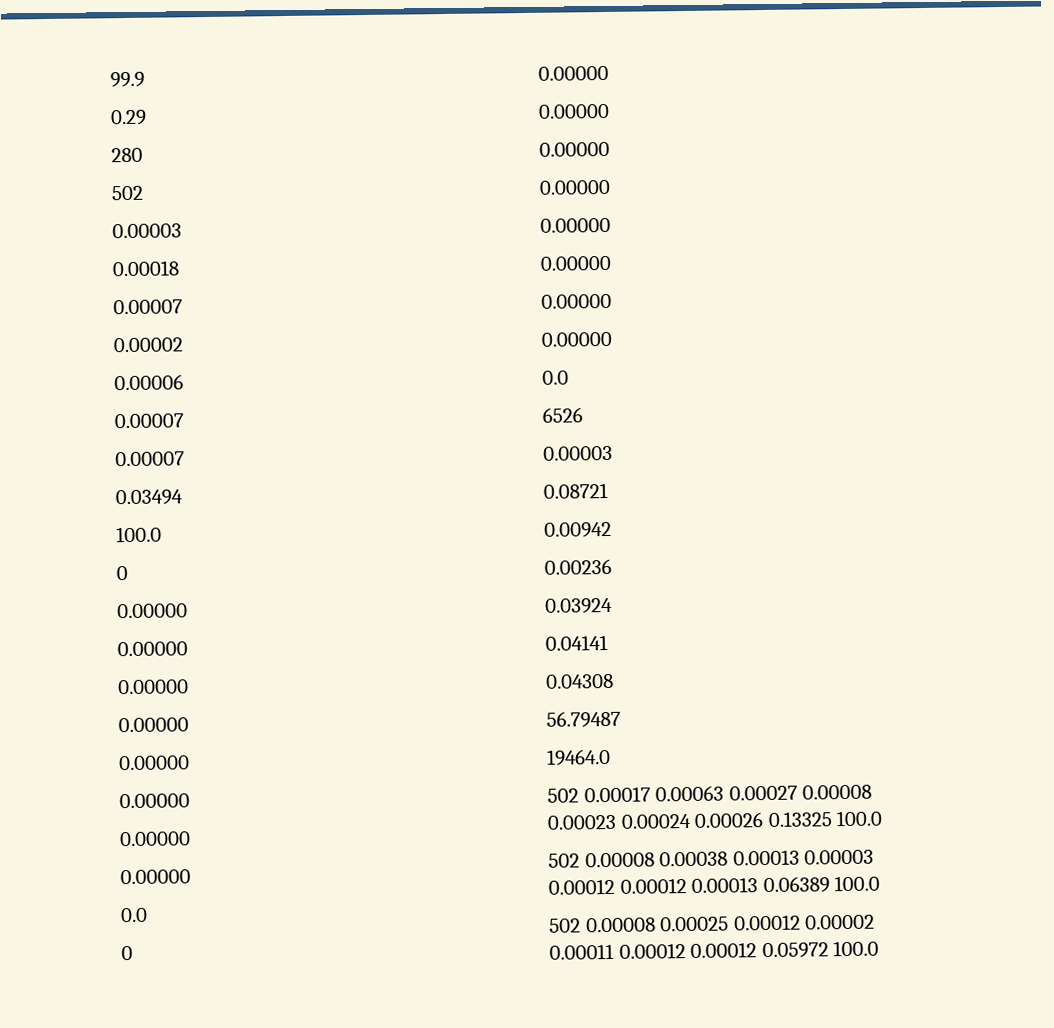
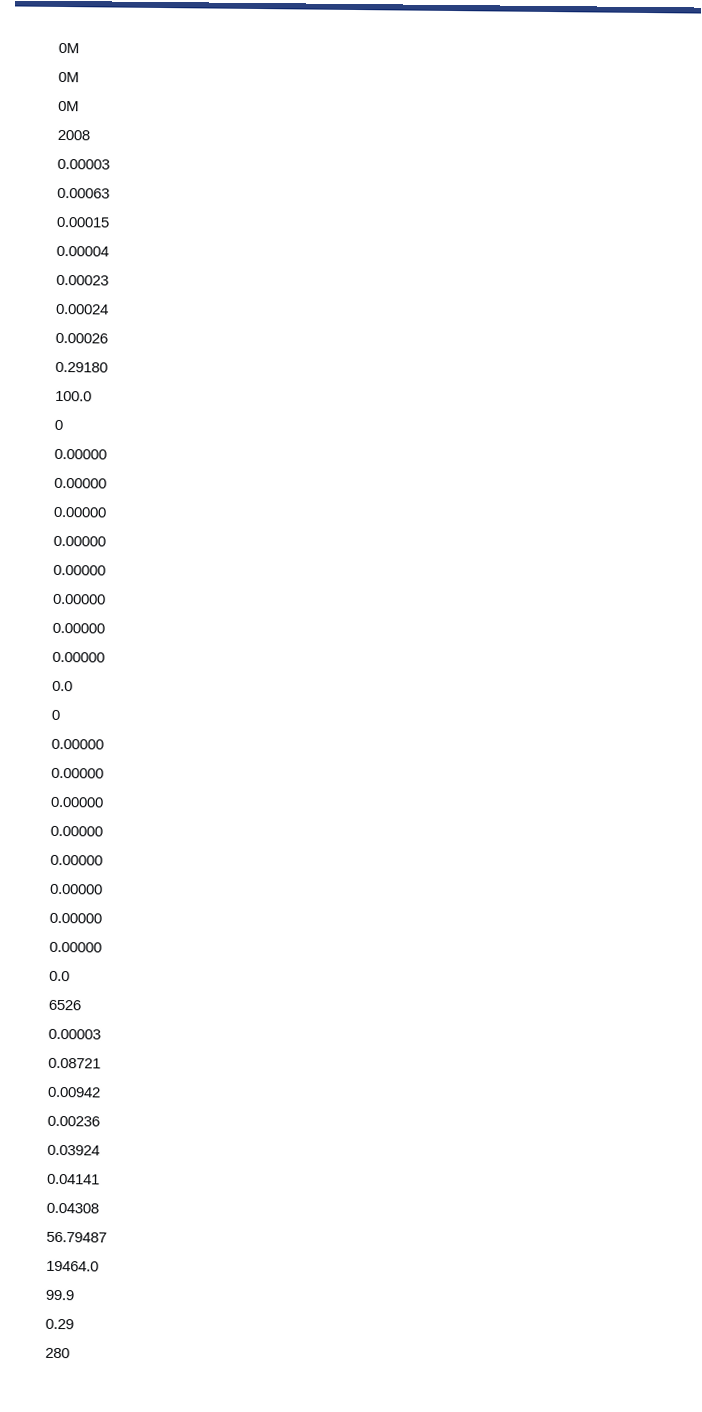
[110,71,145,88] [110,109,147,126] [111,147,143,163] [111,185,144,201] [112,223,182,239] [112,260,179,277] [113,299,183,315] [113,337,183,353] [114,374,184,391] [114,413,184,429] [115,451,185,467] [115,489,183,506] 99.9 // 0.29 // 280 // 502 // 0.00003 // 0.00018 // 0.00007 // 0.00002 // 0.00006 // 0.00007 // 0.00007 // 0.03494 -> [58,42,80,54] [58,71,80,83] [58,100,80,112] [57,129,90,141] [57,158,110,170] [57,187,110,199] [56,216,110,228] [56,245,109,257] [56,274,109,286] [56,303,109,315] [55,332,108,344] [55,361,108,373] 0M // 0M // 0M // 2008 // 0.00003 // 0.00063 // 0.00015 // 0.00004 // 0.00023 // 0.00024 // 0.00026 // 0.29180
[547,784,873,803] [547,810,883,830] [548,849,875,868] [548,875,881,895] [549,914,876,933] [549,940,880,960] 502 0.00017 0.00063 0.00027 0.00008 0.00023 0.00024 0.00026 0.13325 100.0 // 502 0.00008 0.00038 0.00013 0.00003 0.00012 0.00012 0.00013 0.06389 100.0 // 502 0.00008 0.00025 0.00012 0.00002 0.00011 0.00012 0.00012 0.05972 100.0 -> [45,1289,74,1301] [45,1318,74,1330] [45,1347,70,1359] 99.9 // 0.29 // 280

